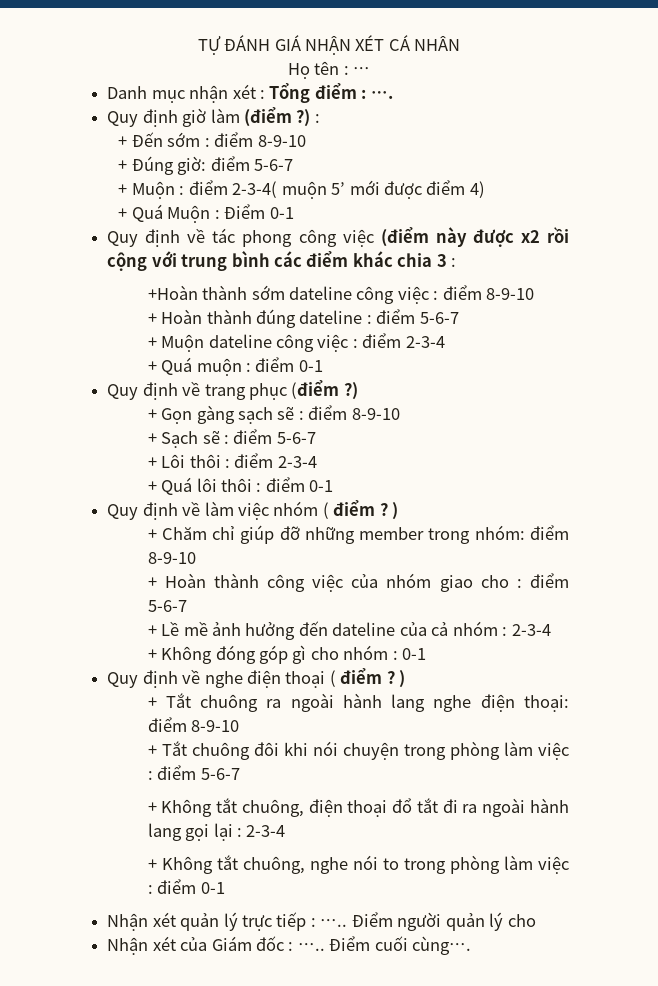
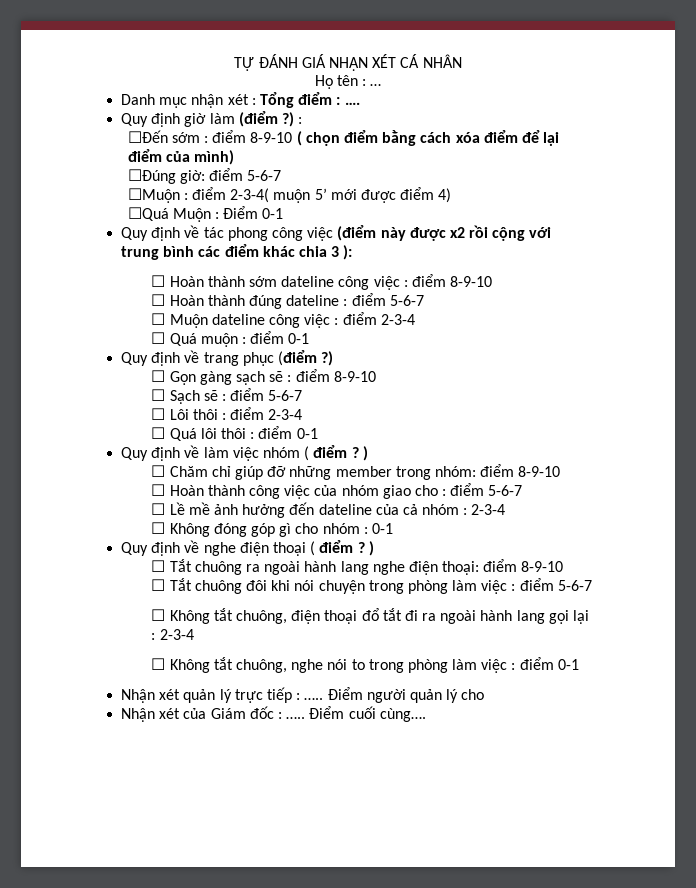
[118,132,163,147] + Đến -> [127,130,168,143] ☐Đến
[118,156,174,175] // + Đúng -> [296,130,560,146] [127,149,235,165] [127,169,176,184] ( chọn điểm bằng cách xóa điểm để lại điểm của mình) // ☐Đúng
[118,181,175,199] + Muộn -> [127,188,180,203] ☐Muộn
[118,204,163,222] + Quá -> [127,207,169,221] ☐Quá
[451,258,457,267] [147,285,198,300] : // +Hoàn -> [343,245,353,260] [151,275,204,287] ): // ☐ Hoàn
[147,313,157,324] + -> [151,294,166,306] ☐
[147,337,157,348] + -> [151,313,166,325] ☐
[147,361,157,372] + -> [151,332,166,344] ☐
[147,409,157,420] + -> [151,370,166,382] ☐
[147,433,157,444] + -> [151,389,166,401] ☐
[147,457,157,468] + -> [151,408,166,420] ☐
[147,481,157,492] + -> [151,427,166,439] ☐
[147,529,157,540] + -> [151,465,166,477] ☐
[147,577,157,588] + -> [151,484,166,496] ☐
[147,625,157,636] + -> [151,503,166,515] ☐
[147,649,157,660] + -> [151,522,166,534] ☐
[147,697,157,708] + -> [151,560,166,572] ☐
[147,745,157,756] + -> [151,579,166,591] ☐
[147,802,157,813] + -> [151,609,166,621] ☐
[147,859,157,870] + -> [151,658,166,670] ☐

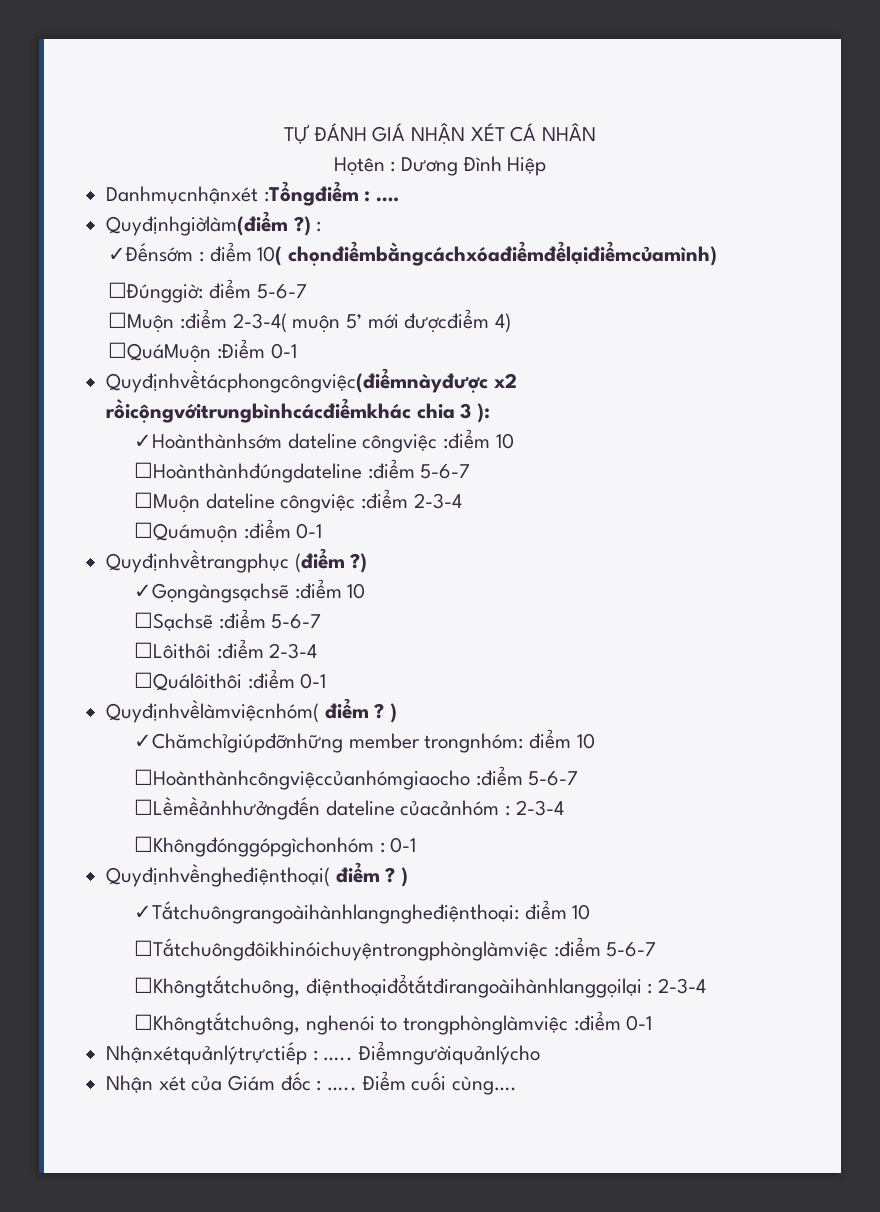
[314,75,382,89] [121,92,360,108] [121,111,303,127] [127,130,560,146] [127,149,235,165] [127,169,205,184] Họ tên : … // Danh mục nhận xét : Tổng điểm : …. // Quy định giờ làm (điểm ?) : // ☐Đến sớm : điểm 8-9-10 ( chọn điểm bằng cách xóa điểm để lại điểm của mình) // ☐Đúng giờ: -> [333,156,547,176] [106,181,400,206] [106,211,322,236] [108,241,718,266] [108,282,204,303] Họtên : Dương Đình Hiệp // Danhmụcnhậnxét :Tổngđiểm : …. // Quyđịnhgiờlàm(điểm ?) : // ✓Đếnsớm : điểm 10( chọnđiểmbằngcáchxóađiểmđểlạiđiểmcủamình) // ☐Đúnggiờ:
[183,187,227,200] : điểm -> [180,309,228,329] :điểm
[361,187,435,203] được điểm -> [404,309,490,333] đượcđiểm
[127,206,284,222] [121,225,552,241] [121,244,353,260] [151,274,493,290] [151,293,424,309] [151,312,415,328] [151,331,310,347] [121,350,334,366] [151,369,376,385] [151,388,303,404] [151,407,303,420] [151,426,318,441] [121,445,368,461] [151,464,561,480] [151,483,523,499] [151,502,506,518] [151,522,393,537] [121,540,374,556] [151,559,564,575] [151,578,592,594] [151,608,590,624] [151,629,194,640] [151,657,579,673] [121,687,485,703] ☐Quá Muộn : Điểm 0-1 // Quy định về tác phong công việc (điểm này được x2 rồi cộng với trung bình các điểm khác chia 3 ): // ☐ Hoàn thành sớm dateline công việc : điểm 8-9-10 // ☐ Hoàn thành đúng dateline : điểm 5-6-7 // ☐ Muộn dateline công việc : điểm 2-3-4 // ☐ Quá muộn : điểm 0-1 // Quy định về trang phục (điểm ?) // ☐ Gọn gàng sạch sẽ : điểm 8-9-10 // ☐ Sạch sẽ : điểm 5-6-7 // ☐ Lôi thôi : điểm 2-3-4 // ☐ Quá lôi thôi : điểm 0-1 // Quy định về làm việc nhóm ( điểm ? ) // ☐ Chăm chỉ giúp đỡ những member trong nhóm: điểm 8-9-10 // ☐ Hoàn thành công việc của nhóm giao cho : điểm 5-6-7 // ☐ Lề mề ảnh hưởng đến dateline của cả nhóm : 2-3-4 // ☐ Không đóng góp gì cho nhóm : 0-1 // Quy định về nghe điện thoại ( điểm ? ) // ☐ Tắt chuông ra ngoài hành lang nghe điện thoại: điểm 8-9-10 // ☐ Tắt chuông đôi khi nói chuyện trong phòng làm việc : điểm 5-6-7 // ☐ Không tắt chuông, điện thoại đổ tắt đi ra ngoài hành lang gọi lại : 2-3-4 // ☐ Không tắt chuông, nghe nói to trong phòng làm việc : điểm 0-1 // Nhận xét quản lý trực tiếp : ….. Điểm người quản lý cho -> [108,339,297,363] [106,368,517,393] [106,398,491,423] [133,429,514,453] [133,459,471,483] [133,489,462,513] [133,519,323,543] [106,548,368,573] [133,579,366,603] [133,609,322,631] [133,639,318,659] [133,669,327,691] [106,698,398,723] [133,729,595,753] [133,766,579,790] [133,797,564,820] [133,836,417,857] [106,862,409,887] [133,900,591,924] [133,937,657,961] [133,974,706,998] [133,1011,653,1035] [106,1041,541,1065] ☐QuáMuộn :Điểm 0-1 // Quyđịnhvềtácphongcôngviệc(điểmnàyđược x2 rồicộngvớitrungbìnhcácđiểmkhác chia 3 ): // ✓Hoànthànhsớm dateline côngviệc :điểm 10 // ☐Hoànthànhđúngdateline :điểm 5-6-7 // ☐Muộn dateline côngviệc :điểm 2-3-4 // ☐Quámuộn :điểm 0-1 // Quyđịnhvềtrangphục (điểm ?) // ✓Gọngàngsạchsẽ :điểm 10 // ☐Sạchsẽ :điểm 5-6-7 // ☐Lôithôi :điểm 2-3-4 // ☐Quálôithôi :điểm 0-1 // Quyđịnhvềlàmviệcnhóm( điểm ? ) // ✓Chămchỉgiúpđỡnhững member trongnhóm: điểm 10 // ☐Hoànthànhcôngviệccủanhómgiaocho :điểm 5-6-7 // ☐Lềmềảnhhưởngđến dateline củacảnhóm : 2-3-4 // ☐Khôngđónggópgìchonhóm : 0-1 // Quyđịnhvềngheđiệnthoại( điểm ? ) // ✓Tắtchuôngrangoàihànhlangngheđiệnthoại: điểm 10 // ☐Tắtchuôngđôikhinóichuyệntrongphònglàmviệc :điểm 5-6-7 // ☐Khôngtắtchuông, điệnthoạiđổtắtđirangoàihànhlanggọilại : 2-3-4 // ☐Khôngtắtchuông, nghenói to trongphònglàmviệc :điểm 0-1 // Nhậnxétquảnlýtrựctiếp : ….. Điểmngườiquảnlýcho

